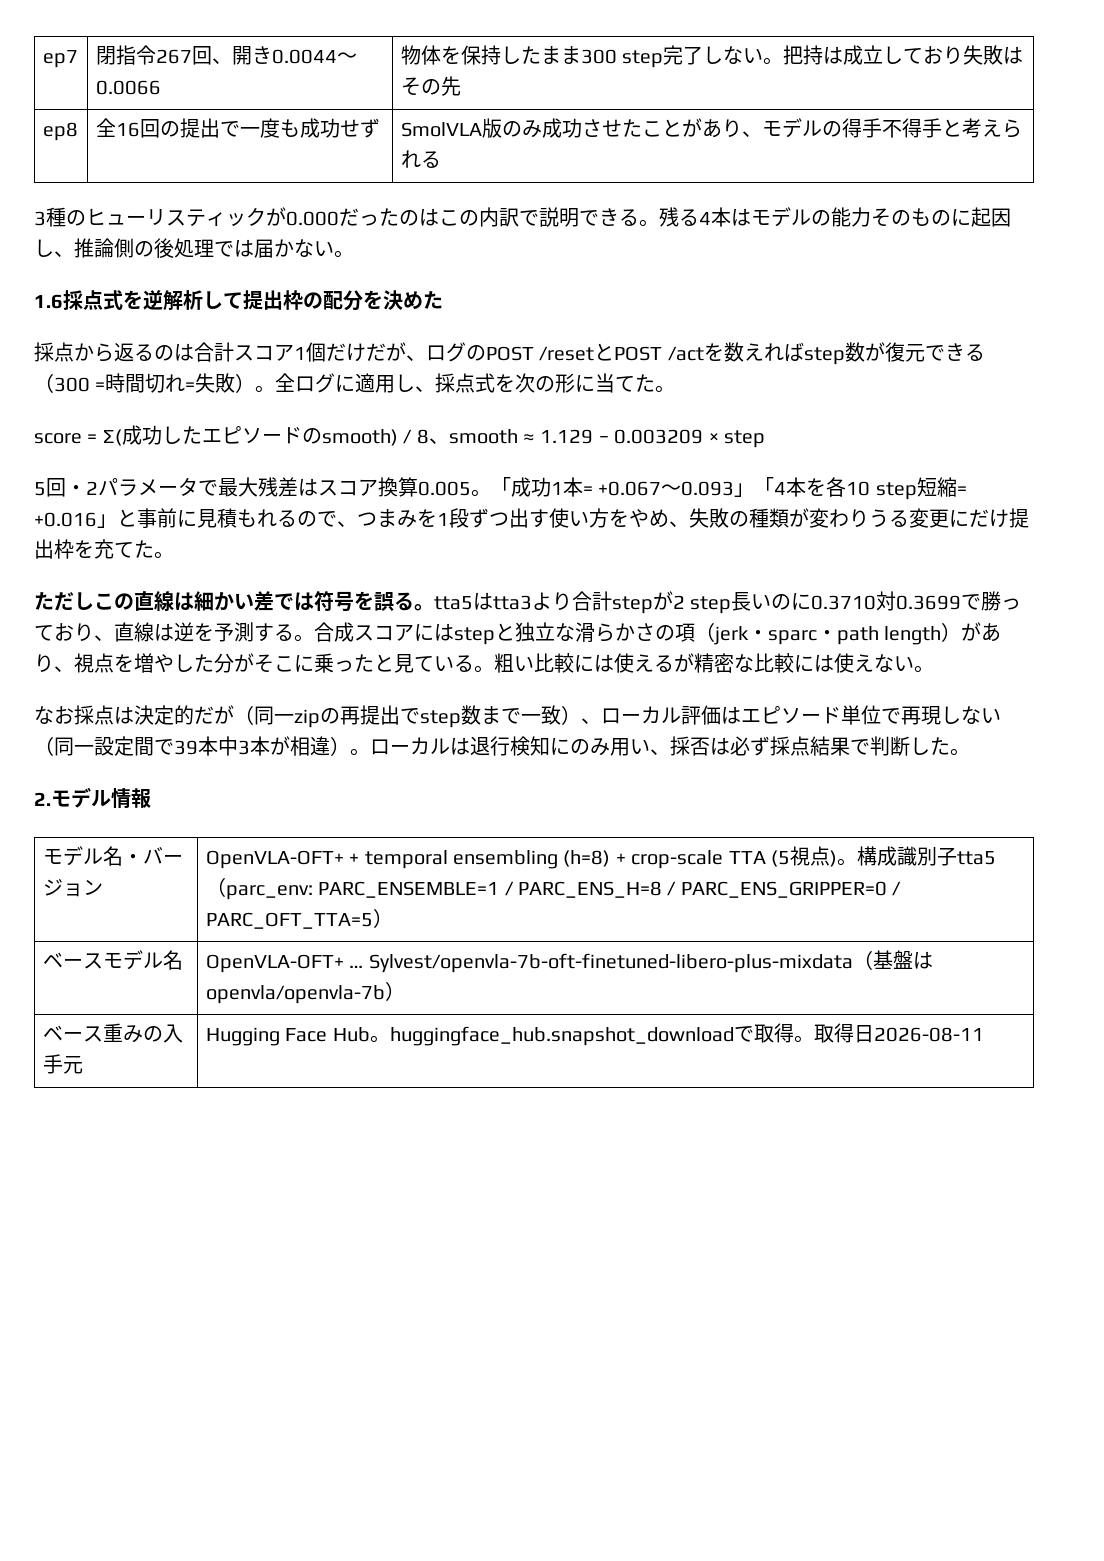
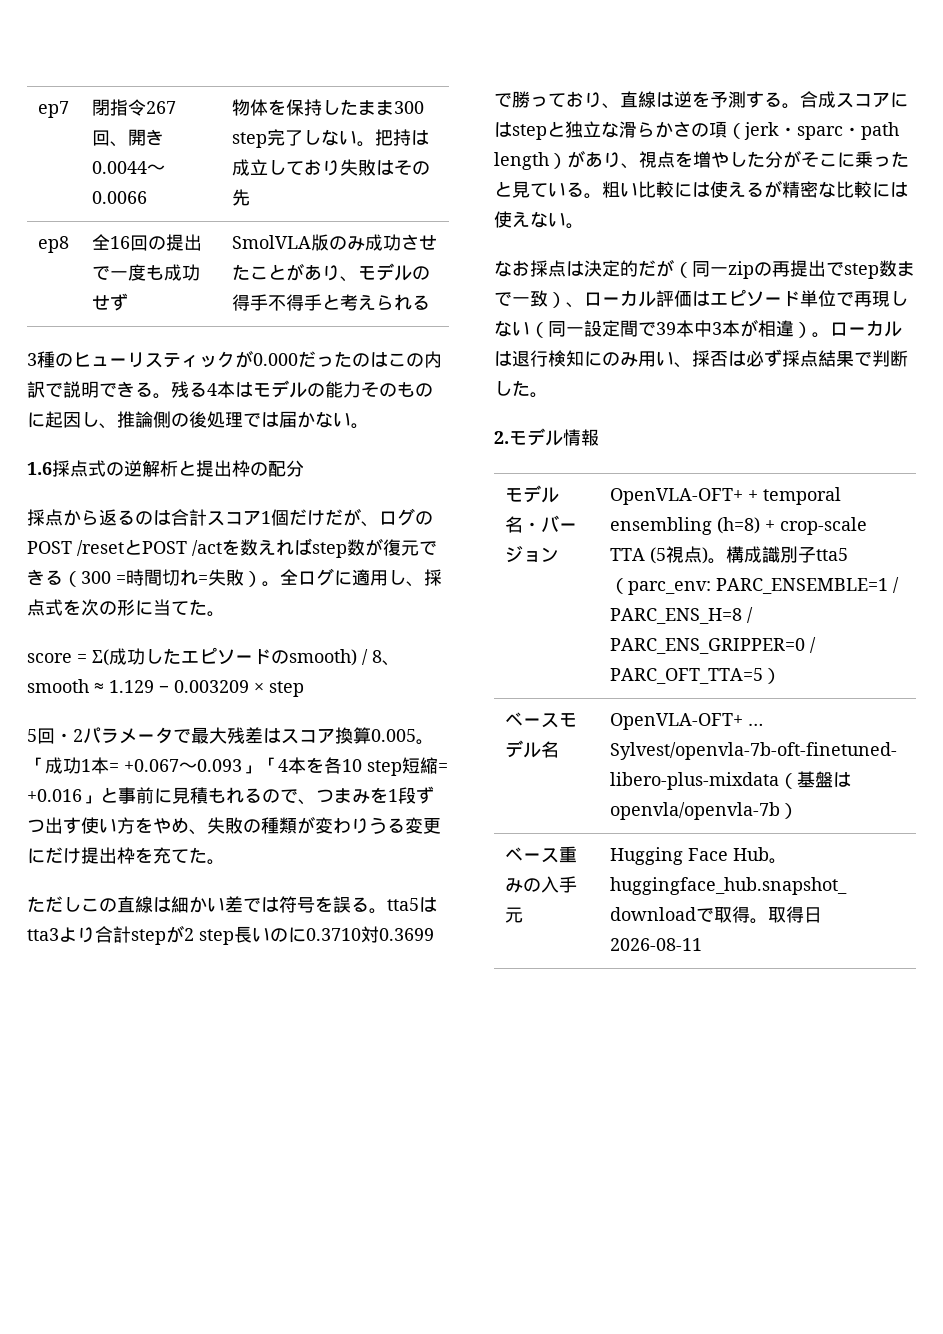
[123,290,243,311] を逆解析して -> [106,460,196,477] の逆解析と
[363,290,443,310] を決めた -> (304, 468) none

